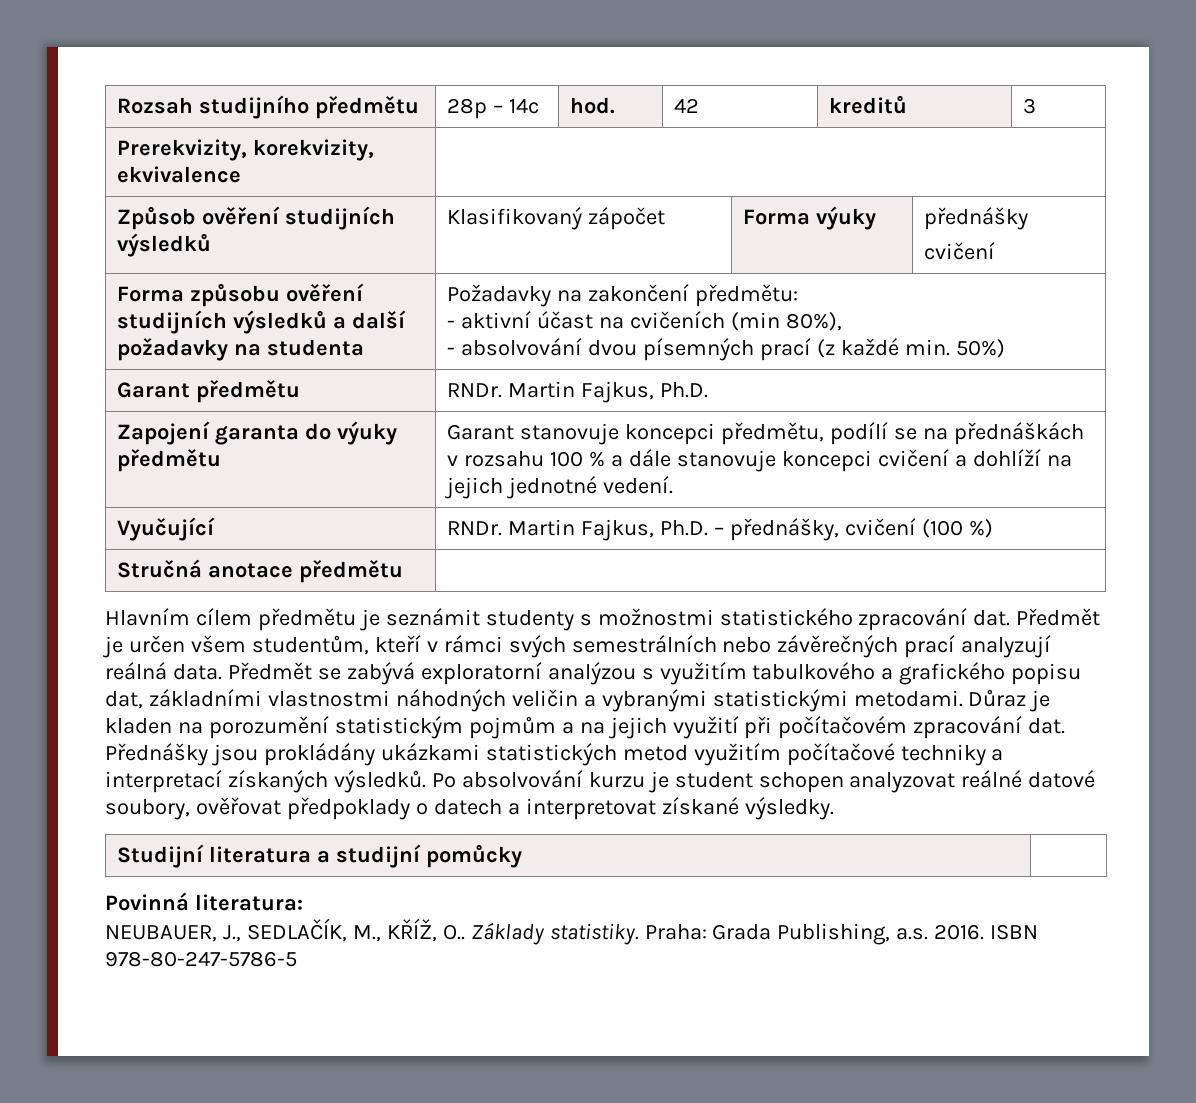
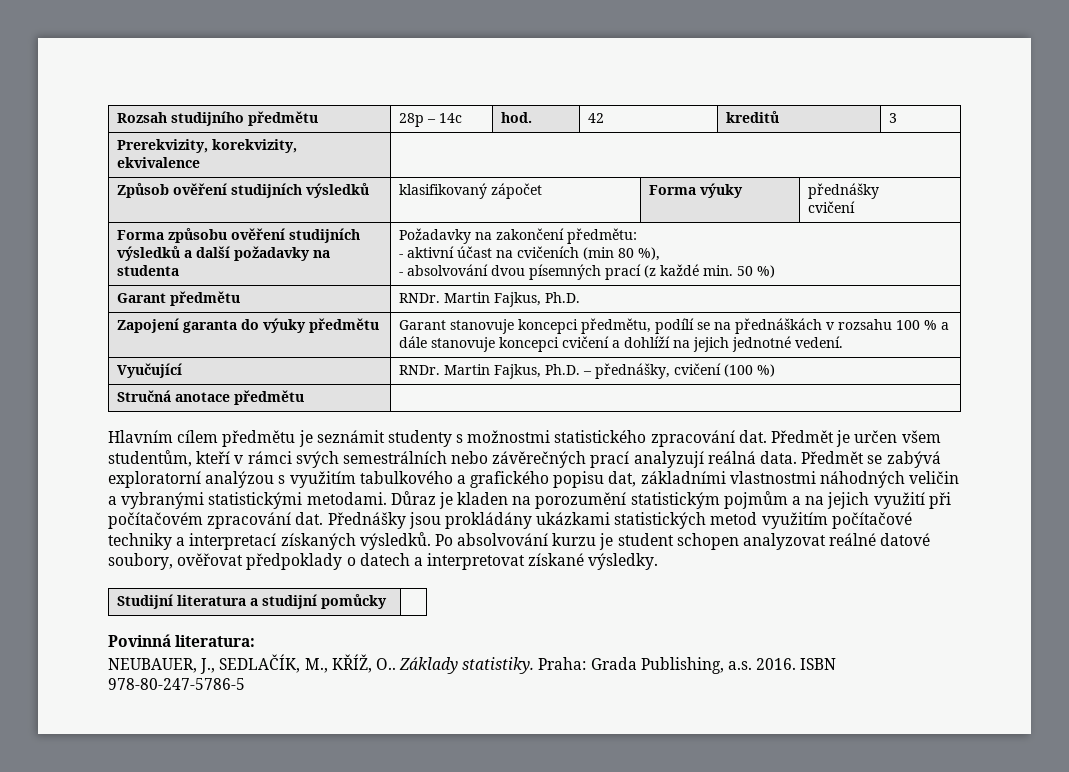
[447,207,583,230] Klasifikovaný -> [399,183,488,199] klasifikovaný
[785,312,842,331] 80%), -> [618,247,661,261] 80 %),
[955,339,1005,358] 50%) -> [737,265,776,278] 50 %)

